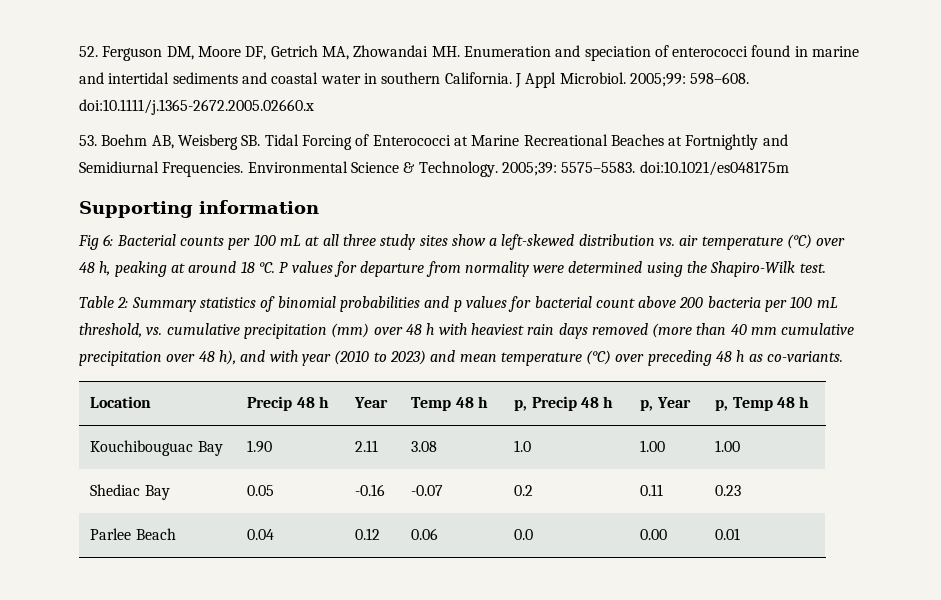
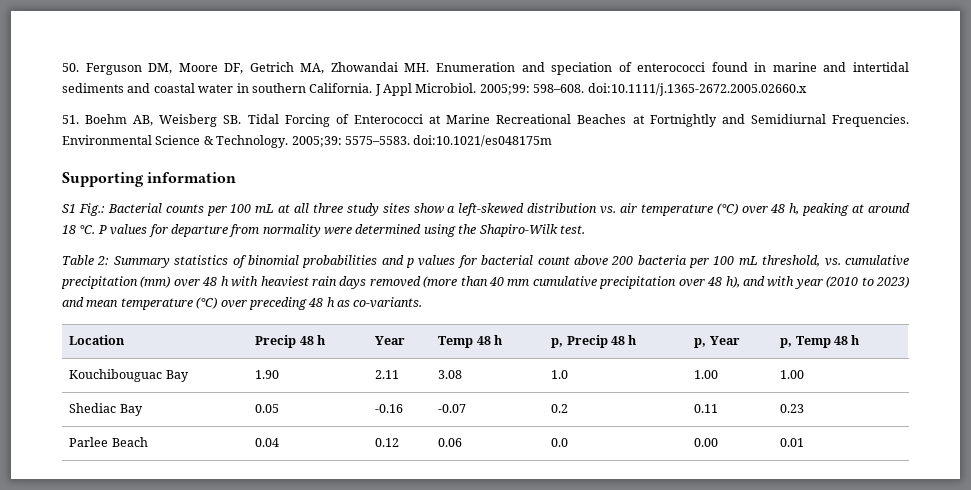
[79,46,98,57] 52. -> [62,63,79,72] 50.
[79,135,97,146] 53. -> [62,115,79,124] 51.
[78,234,114,250] Fig 6: -> [62,203,105,216] S1 Fig.:

